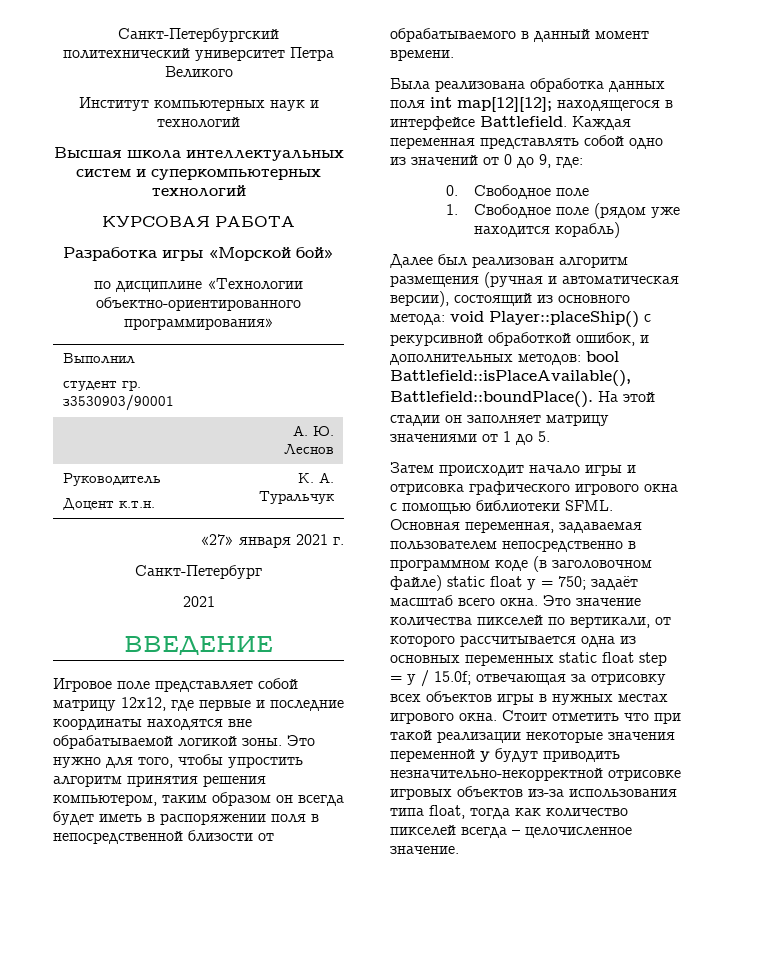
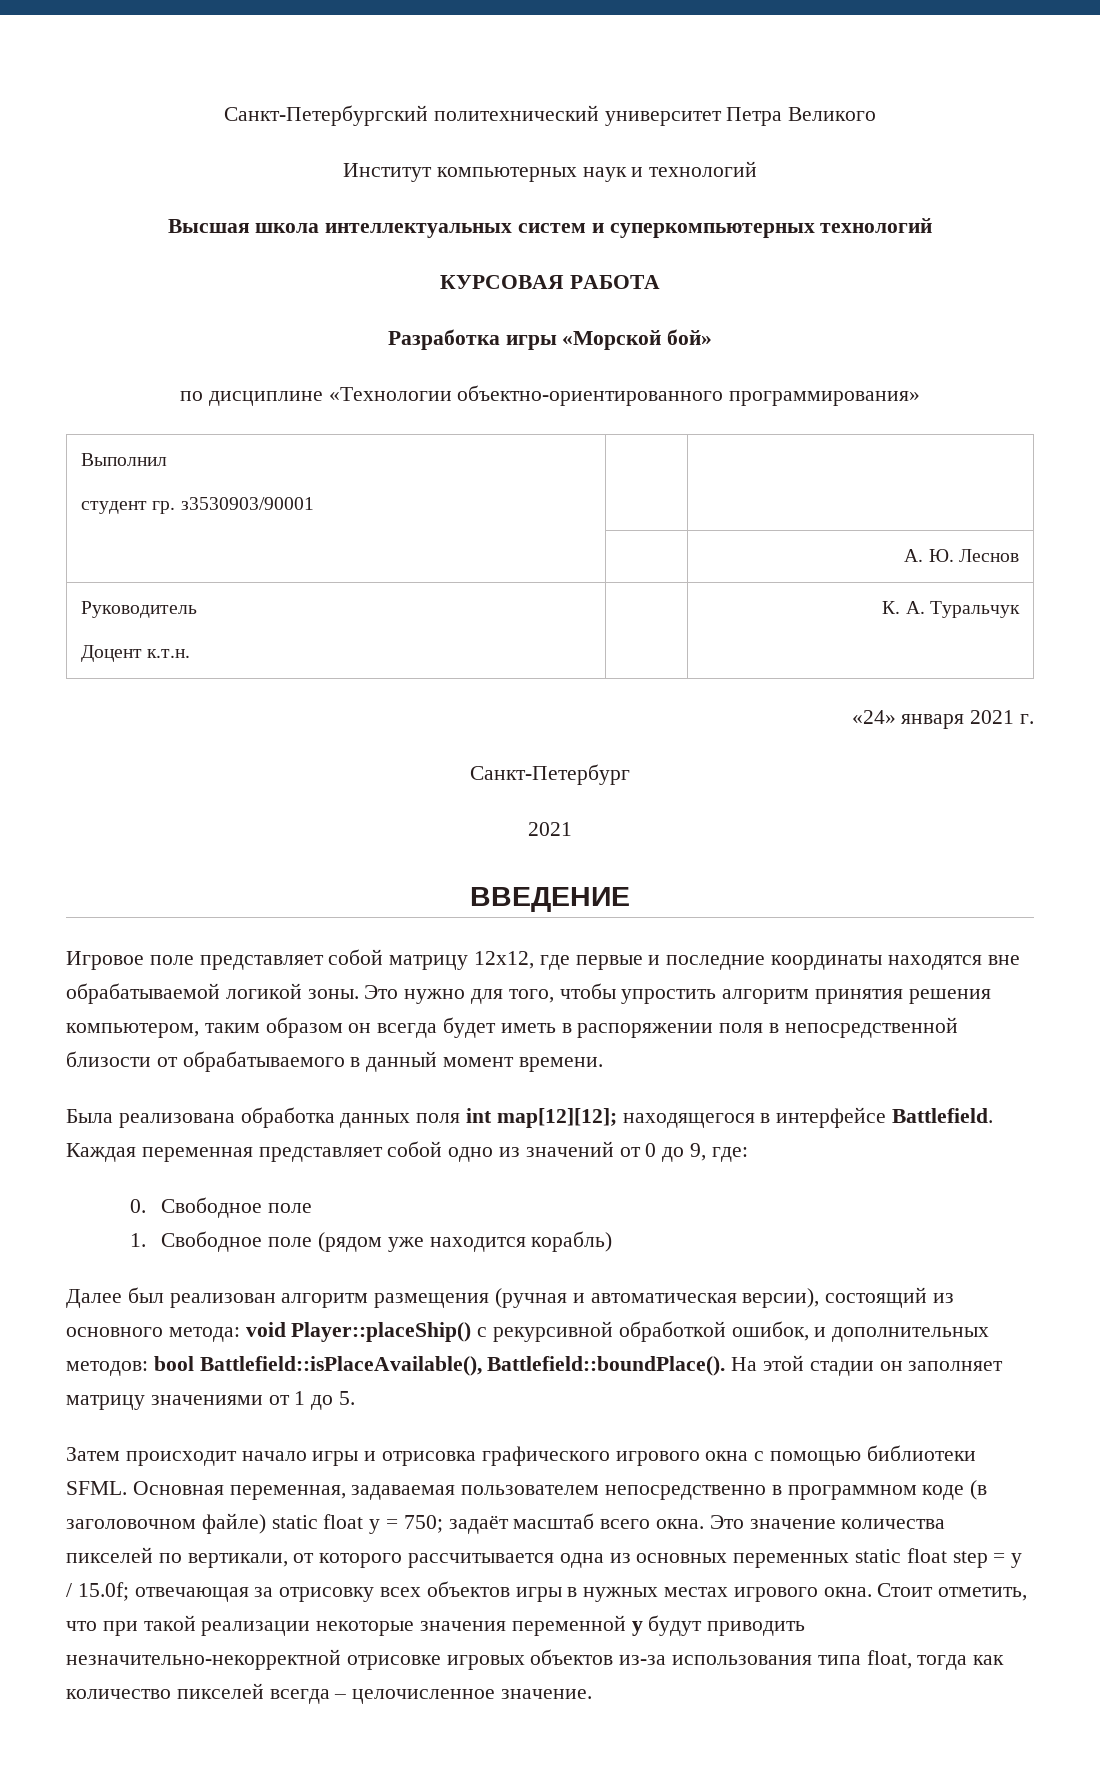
[200,534,234,545] «27» -> [851,710,896,724] «24»
[480,137,579,149] представлять -> [258,1147,383,1162] представляет
[552,713,619,721] отметить -> [938,1587,1028,1601] отметить,

